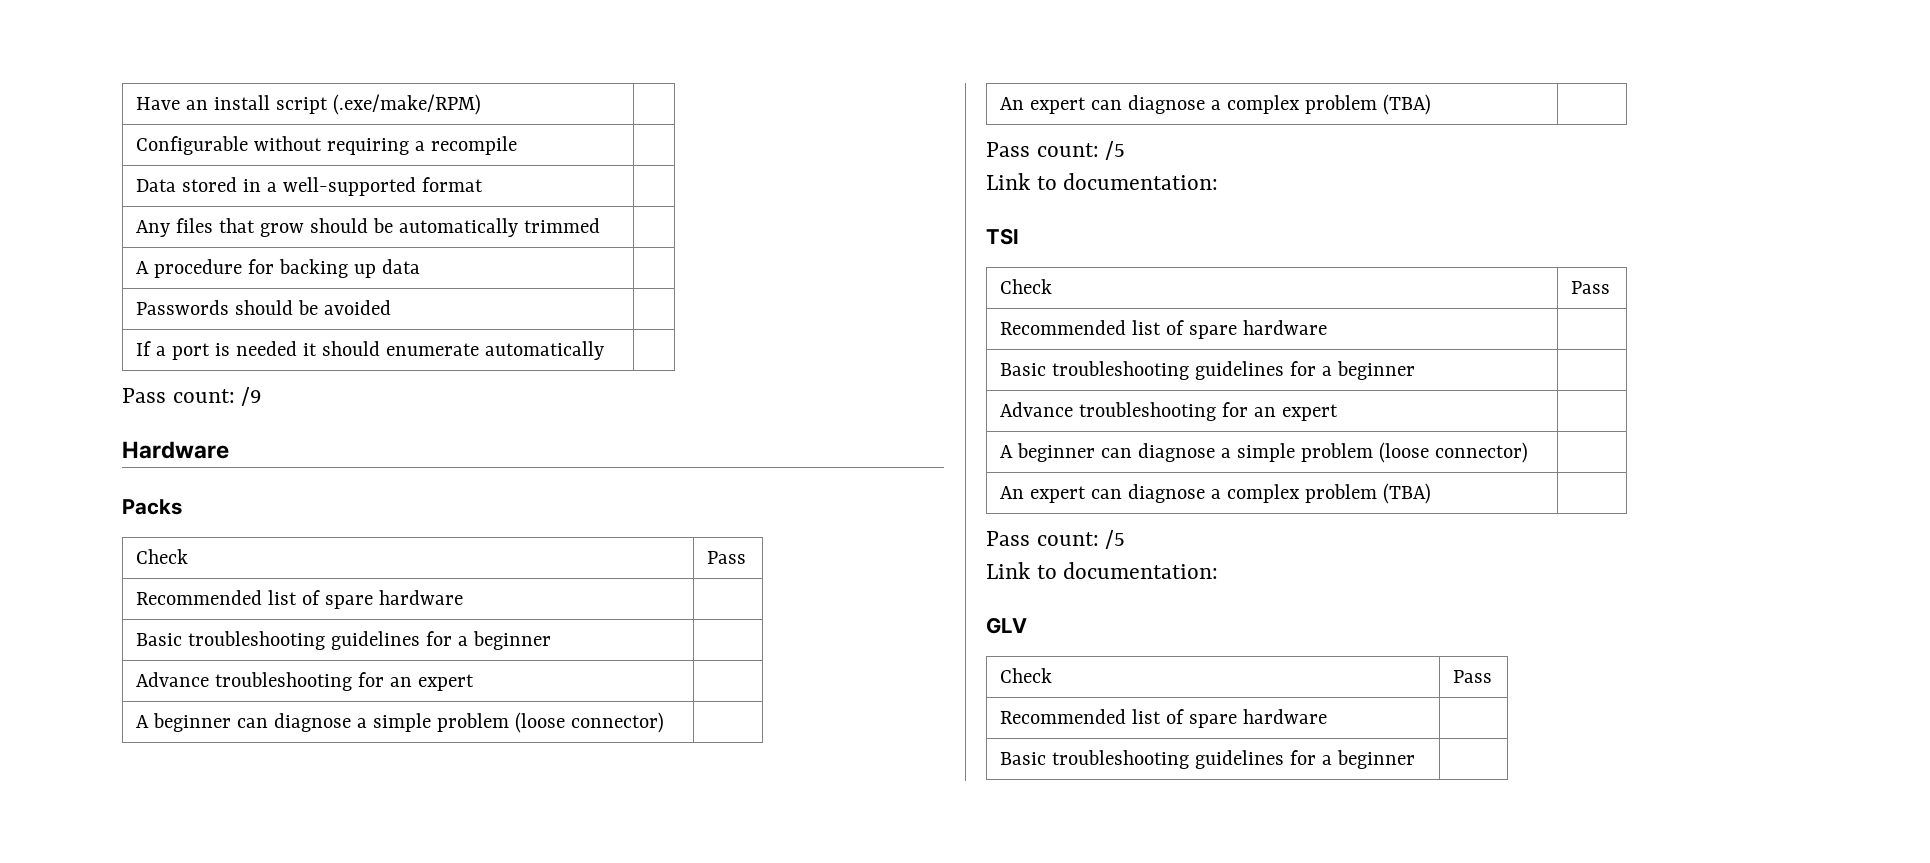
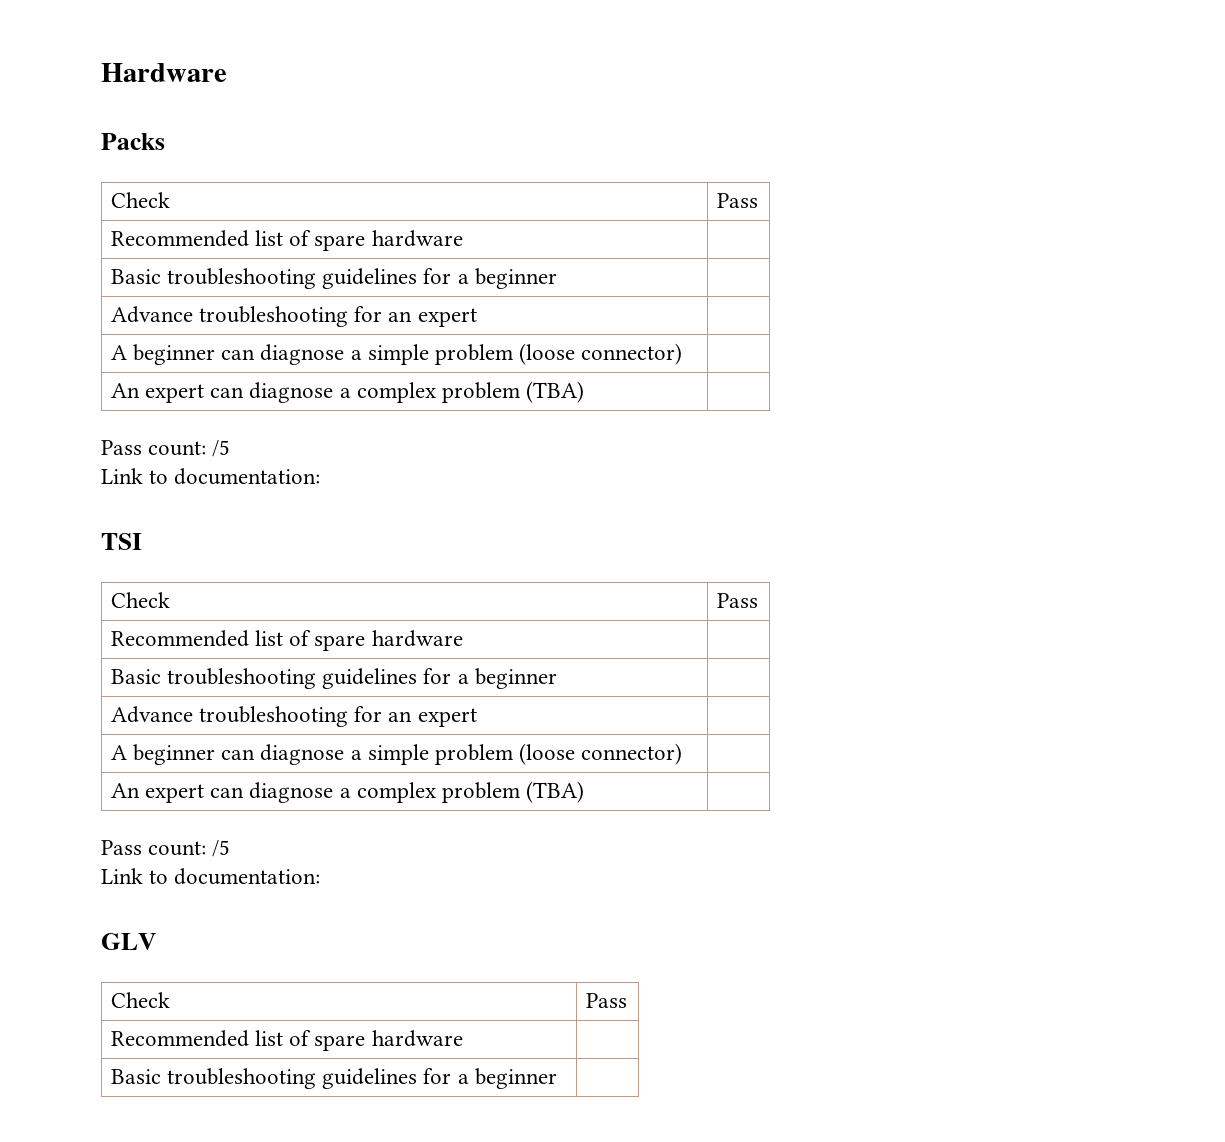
[136,94,482,115] [136,136,518,155] [136,177,484,196] [136,218,600,237] [136,259,421,278] [136,300,392,315] [136,341,604,360] [122,387,263,406] Have an install script (.exe/make/RPM) | // Configurable without requiring a recompile | // Data stored in a well-supported format | // Any files that grow should be automatically trimmed | // A procedure for backing up data | // Passwords should be avoided | // If a port is needed it should enumerate automatically | // Pass count: /9 // -> (101, 72) none

